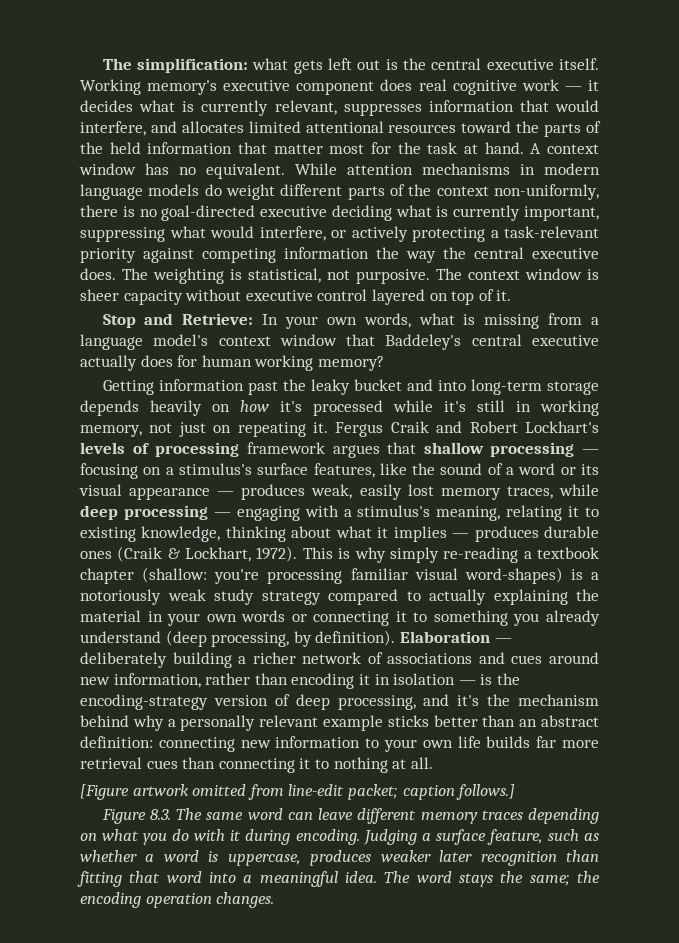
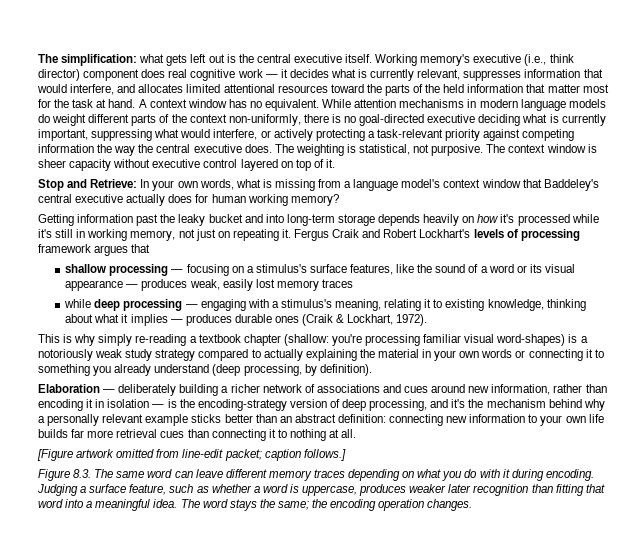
(291, 85) none -> [524,54,574,66] [38,69,80,81] (i.e., think director)
(417, 448) none -> (151, 248) //
[506,486,553,499] traces, -> [321,279,353,288] traces //
(298, 554) none -> (428, 320) //
(396, 638) none -> (372, 370) //

